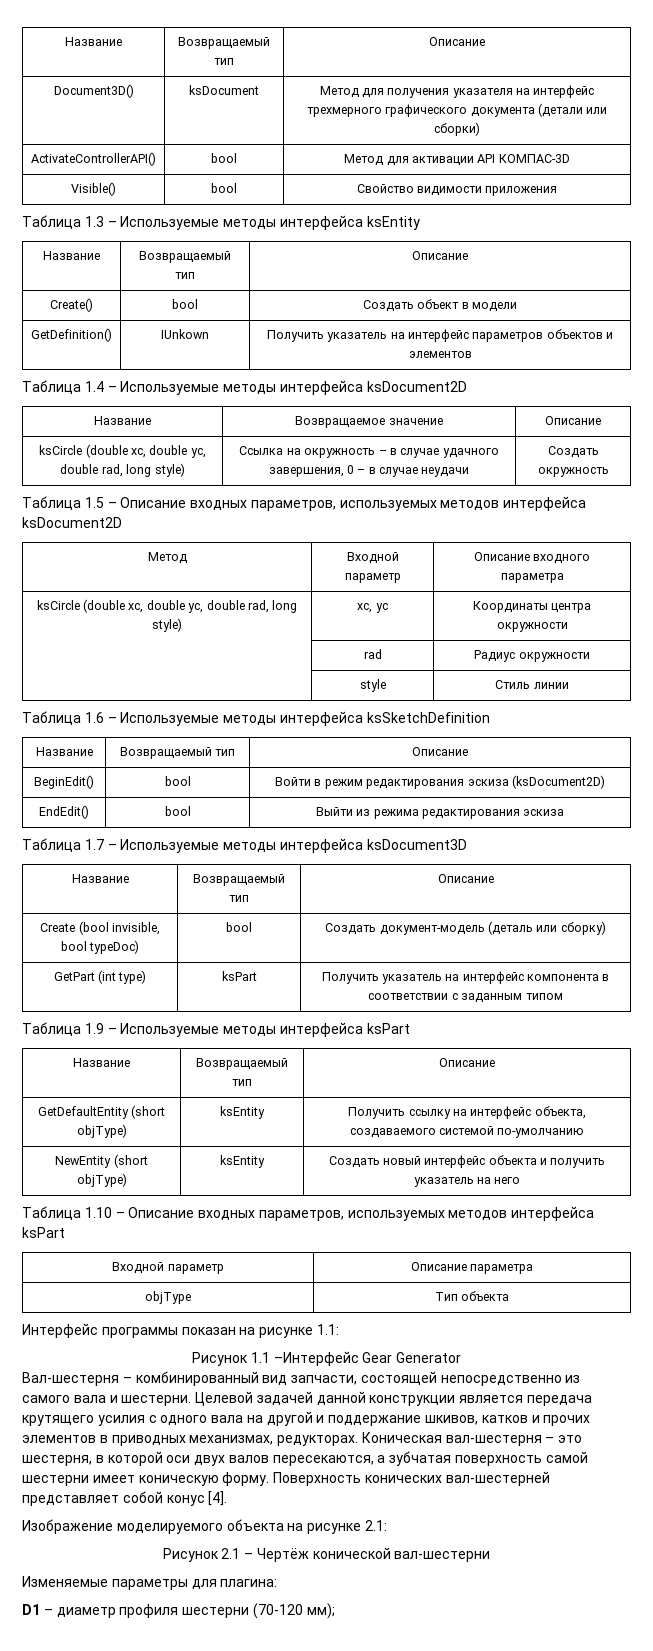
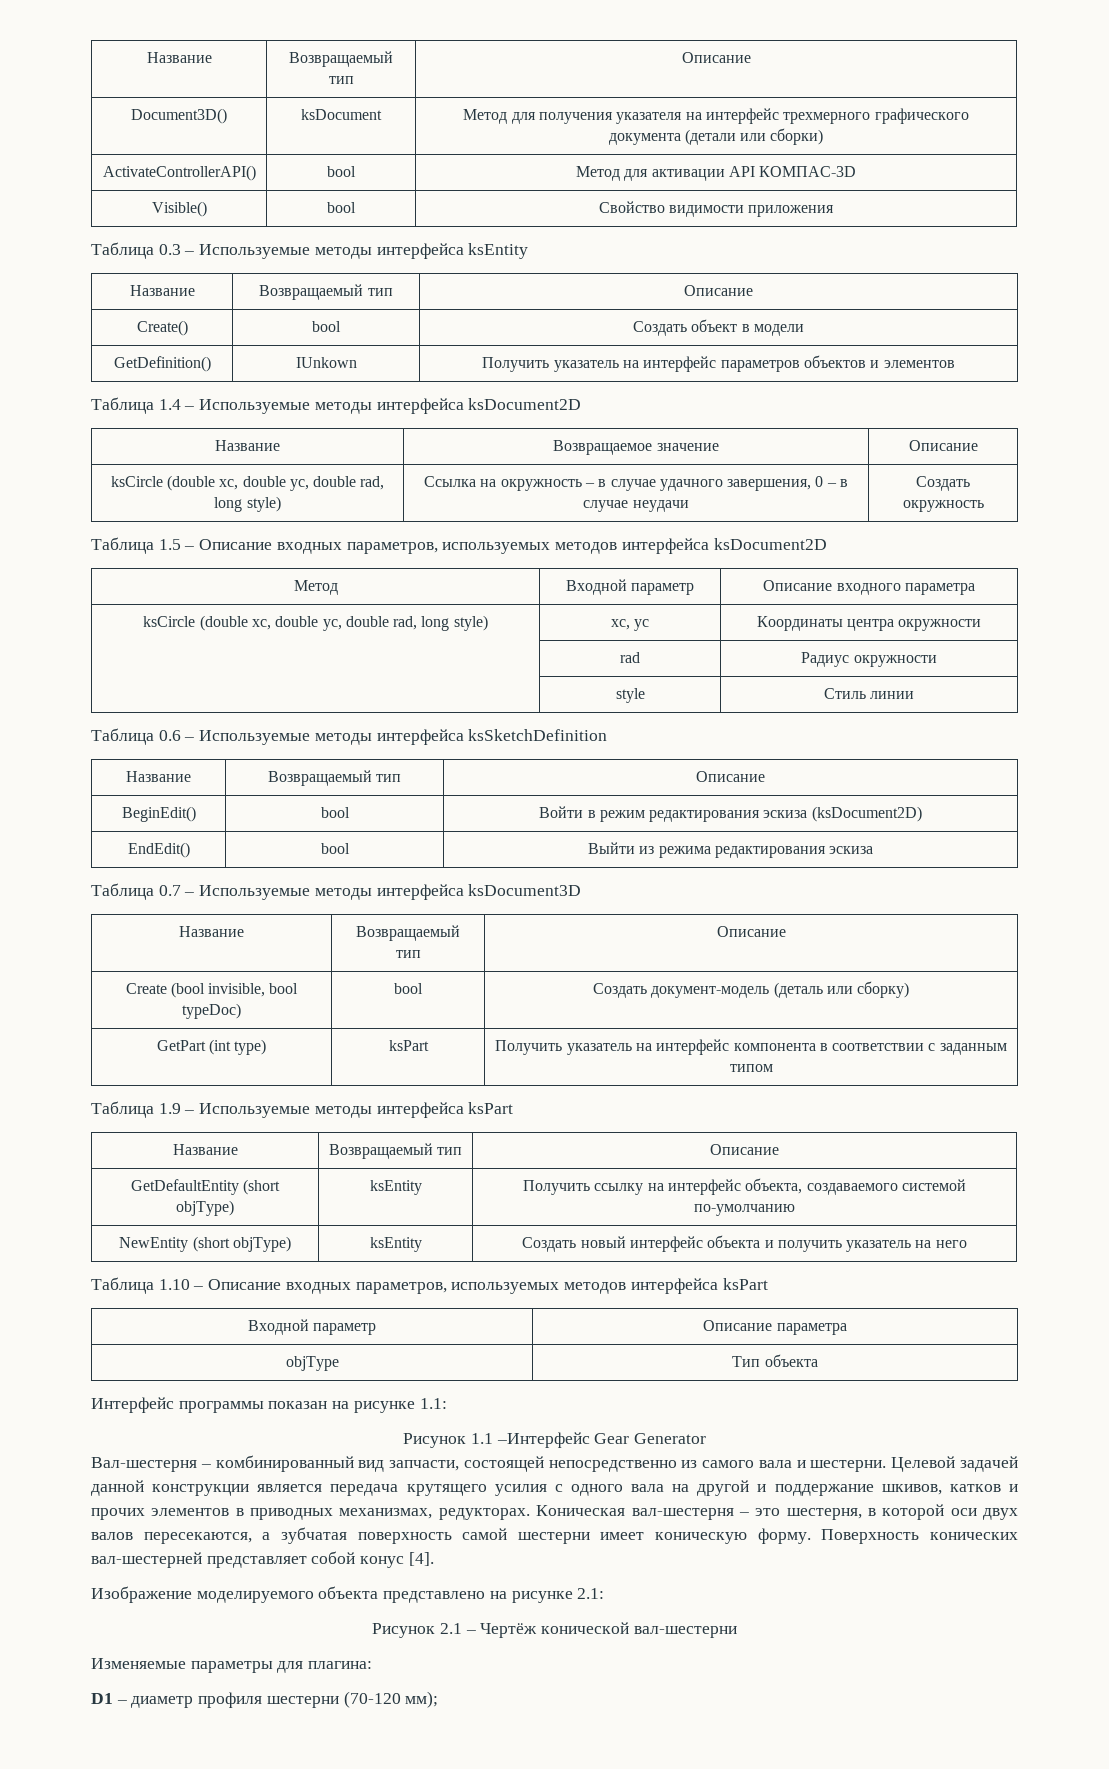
[84,216,104,227] 1.3 -> [158,244,181,255] 0.3
[84,712,104,723] 1.6 -> [158,730,181,741] 0.6
[84,839,104,850] 1.7 -> [158,885,181,896] 0.7
(284, 1525) none -> [383,1591,486,1603] представлено

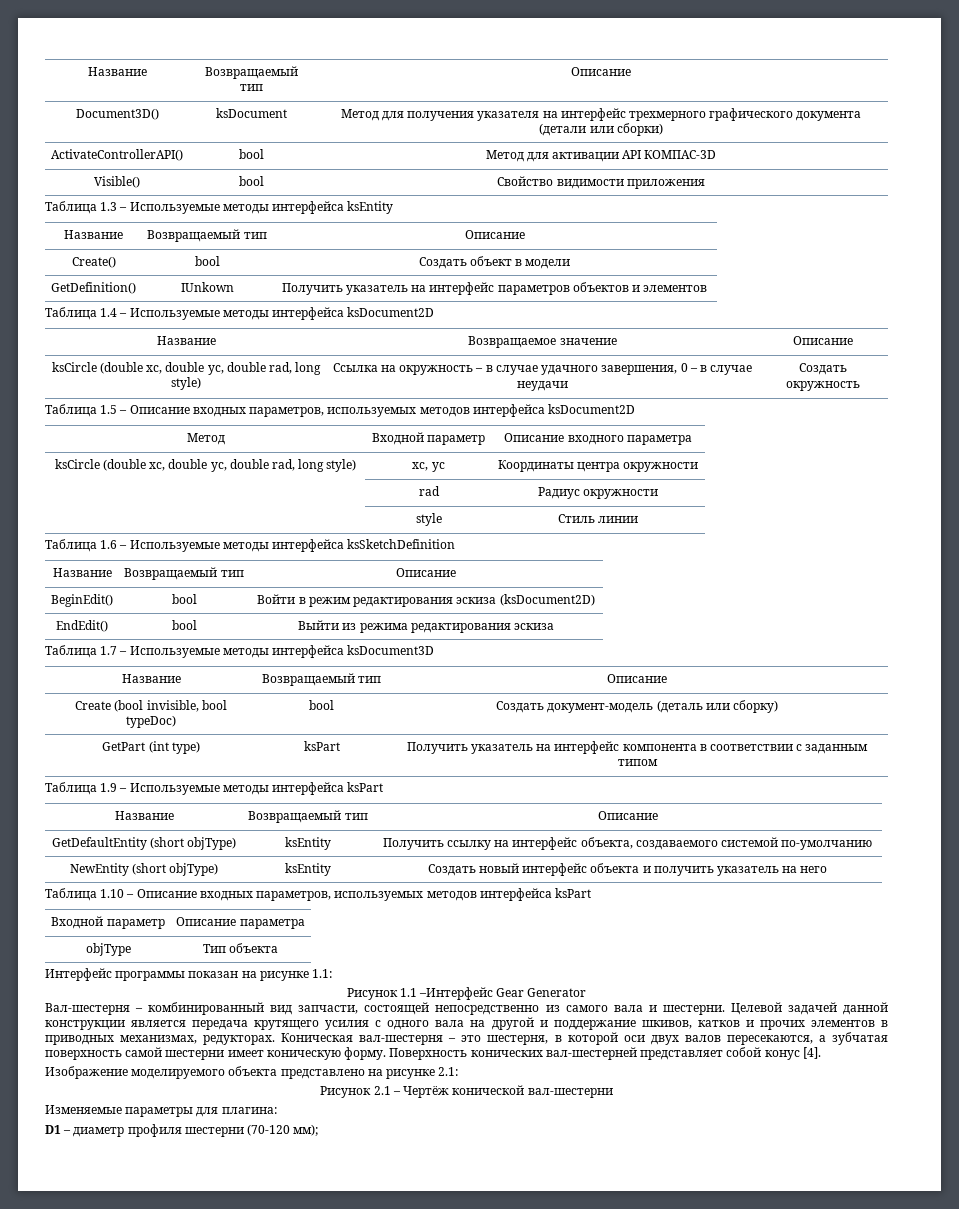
[158,244,181,255] 0.3 -> [100,202,118,211] 1.3
[158,730,181,741] 0.6 -> [100,540,118,549] 1.6
[158,885,181,896] 0.7 -> [100,646,118,655] 1.7

